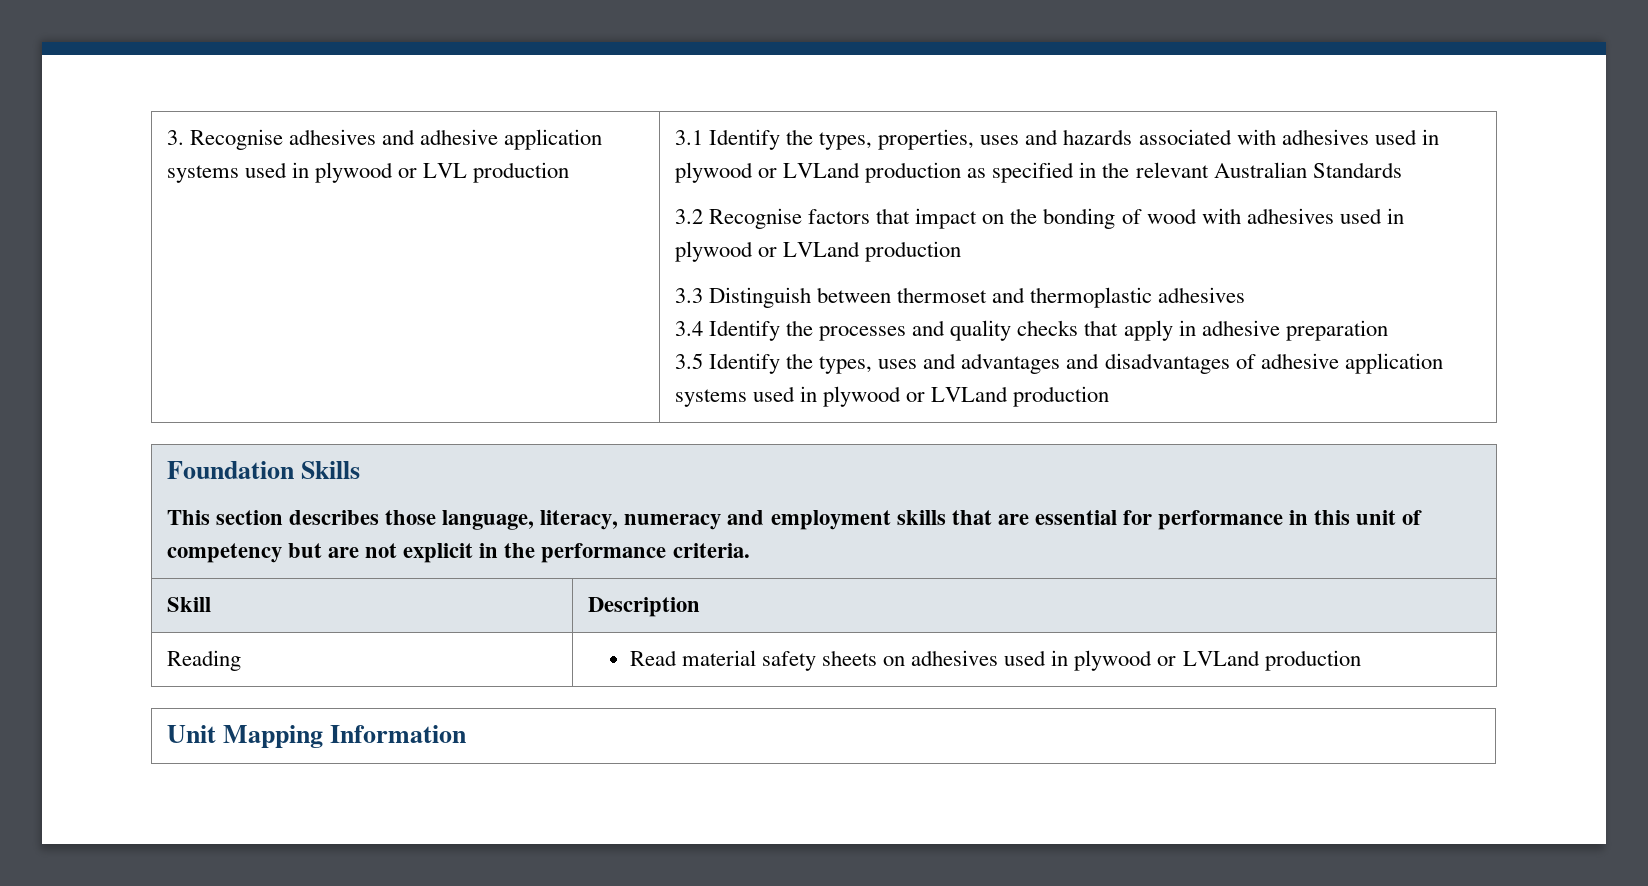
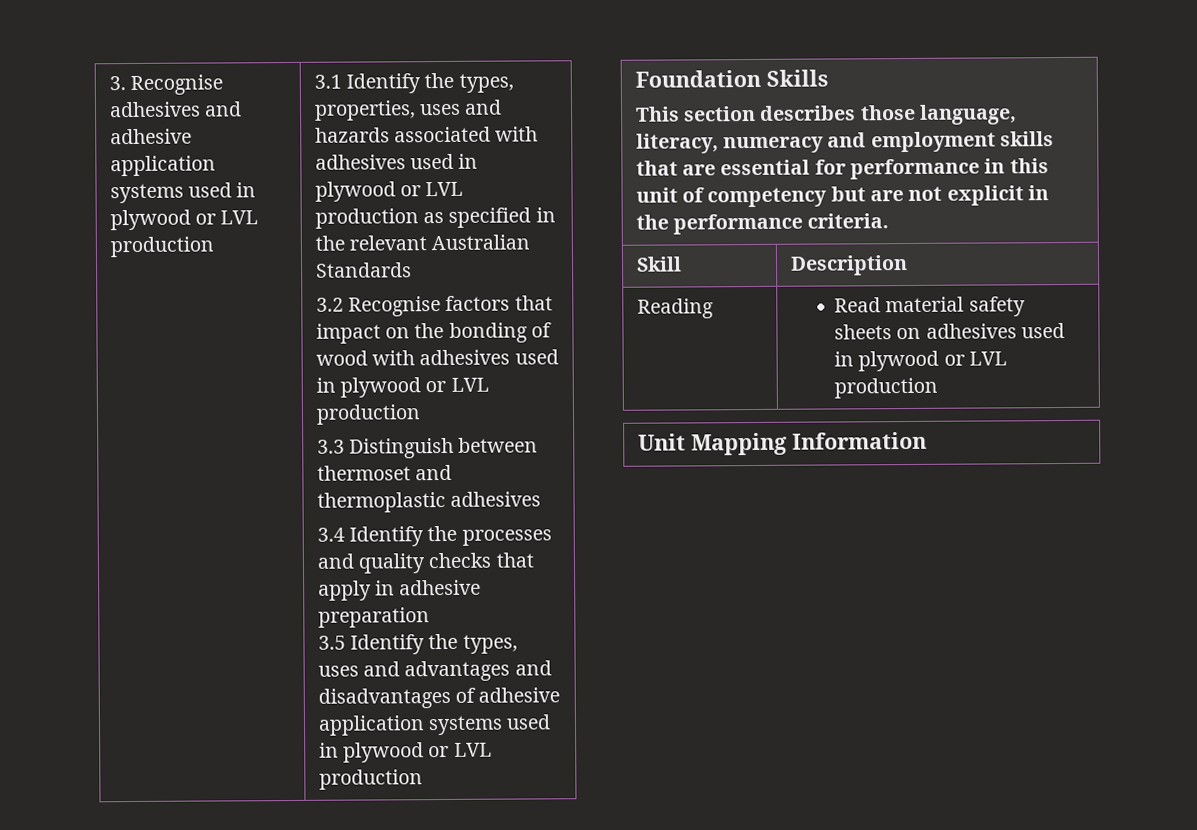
[783,162,861,178] LVLand -> [425,181,464,197] LVL
[783,241,861,257] LVLand -> [450,377,489,392] LVL
[931,386,1009,402] LVLand -> [453,742,492,757] LVL
[1182,650,1260,666] LVLand -> [968,351,1007,366] LVL

